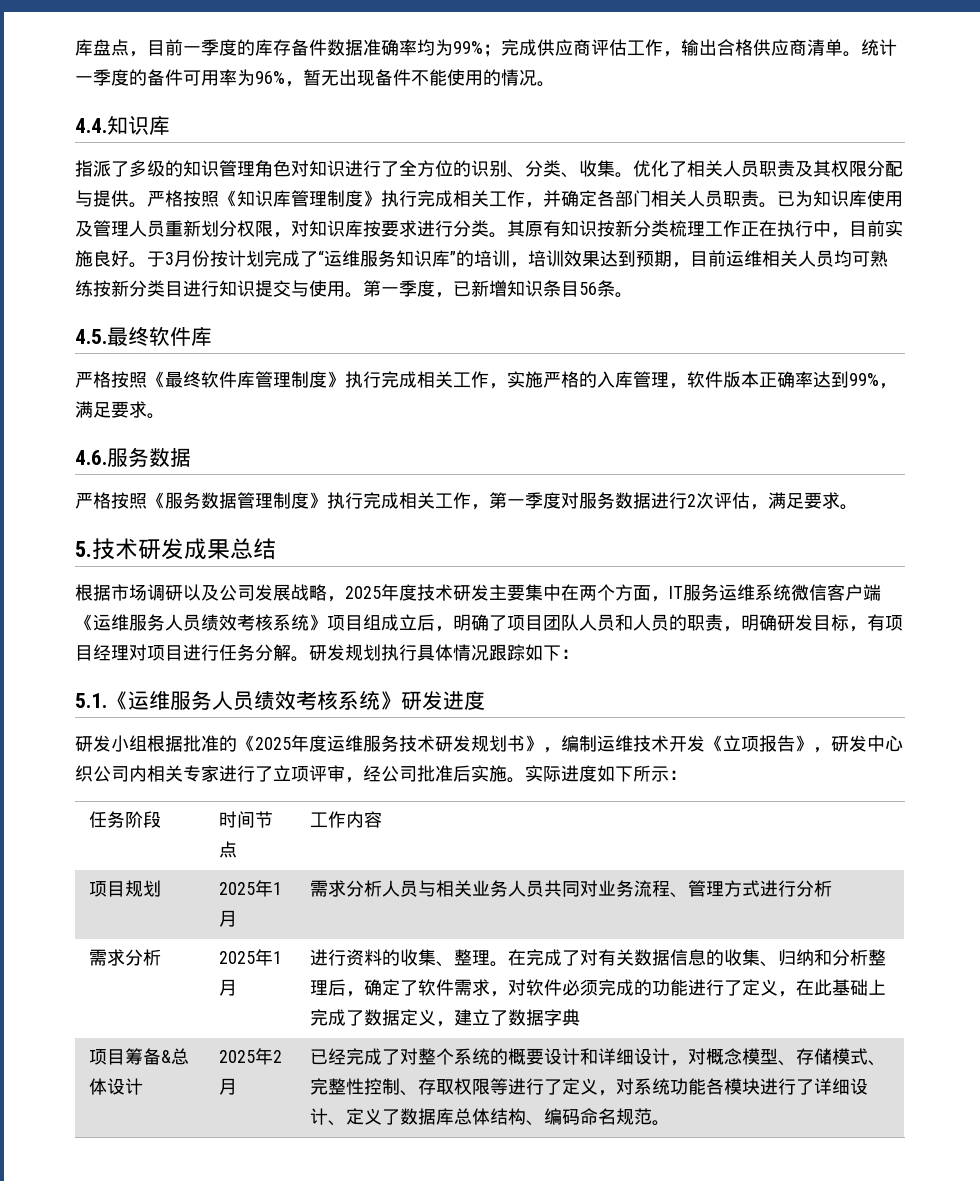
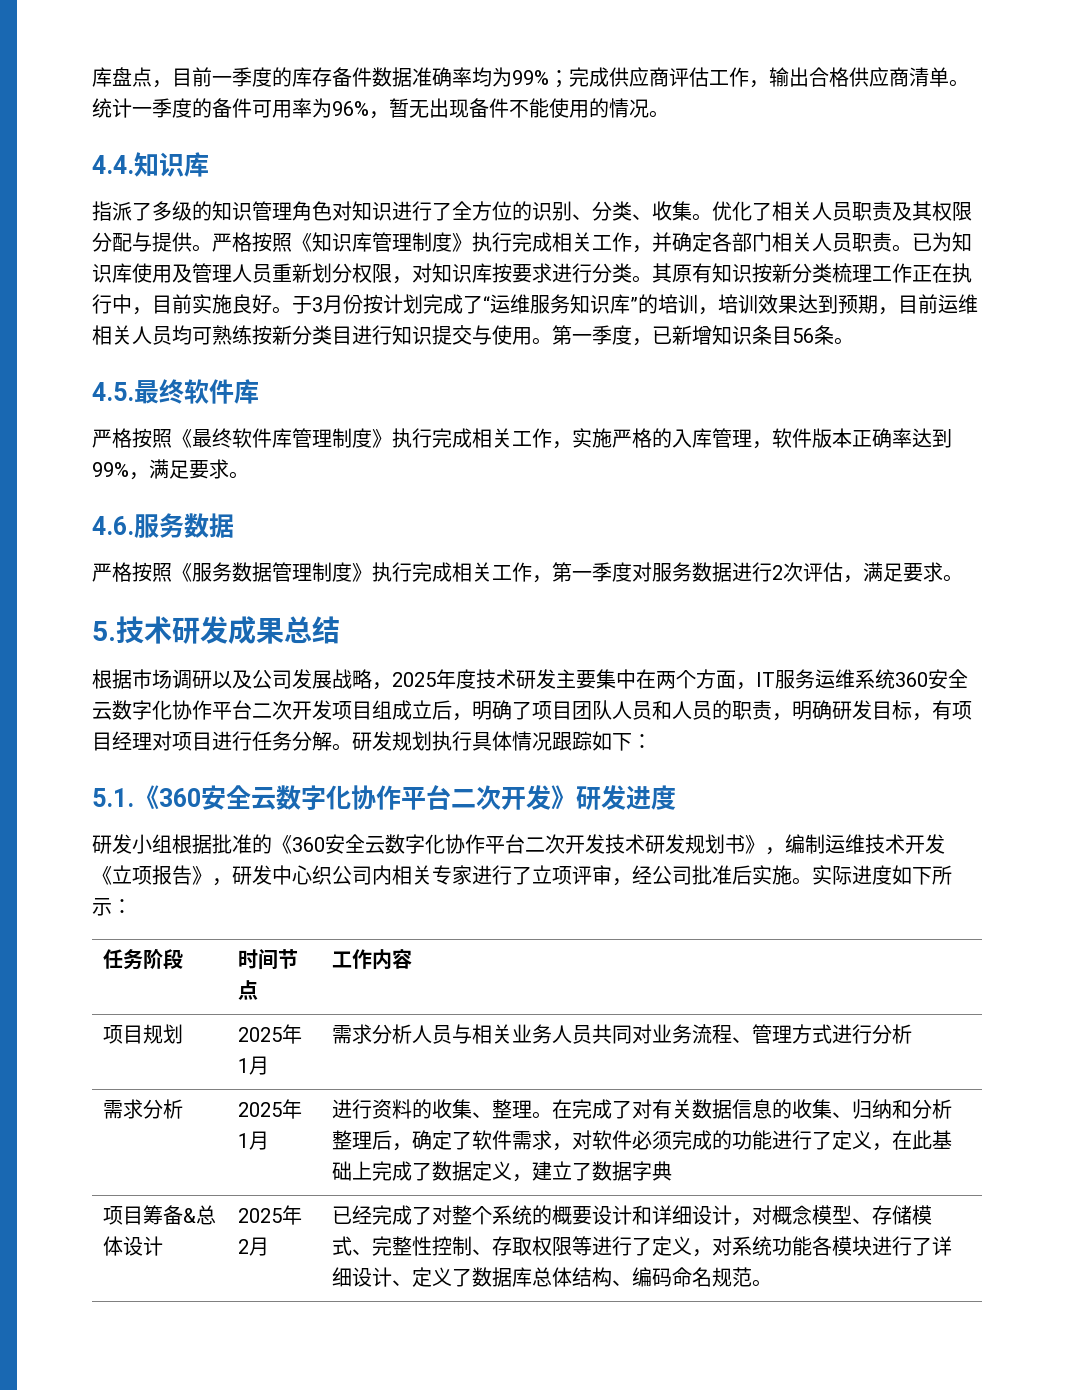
[791,584,881,601] [75,614,327,631] 微信客户端《运维服务人员绩效考核系统》 -> [895,669,968,689] [92,700,332,720] 360安全云数字化协作平台二次开发
[128,690,380,711] 运维服务人员绩效考核系统 -> [159,785,551,810] 360安全云数字化协作平台二次开发
[255,735,399,752] 2025年度运维服务 -> [292,834,605,854] 360安全云数字化协作平台二次开发

